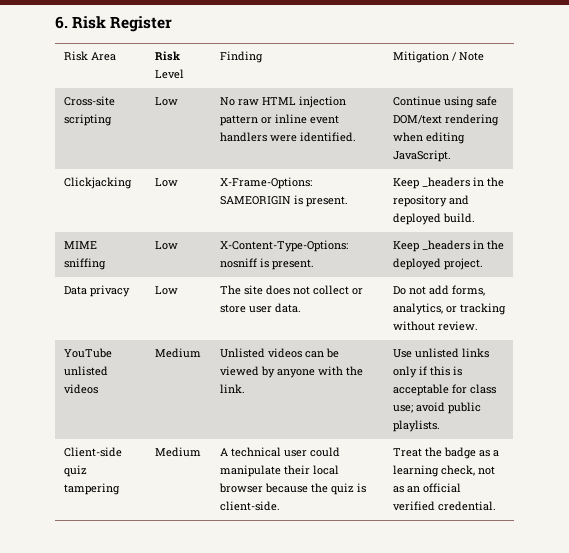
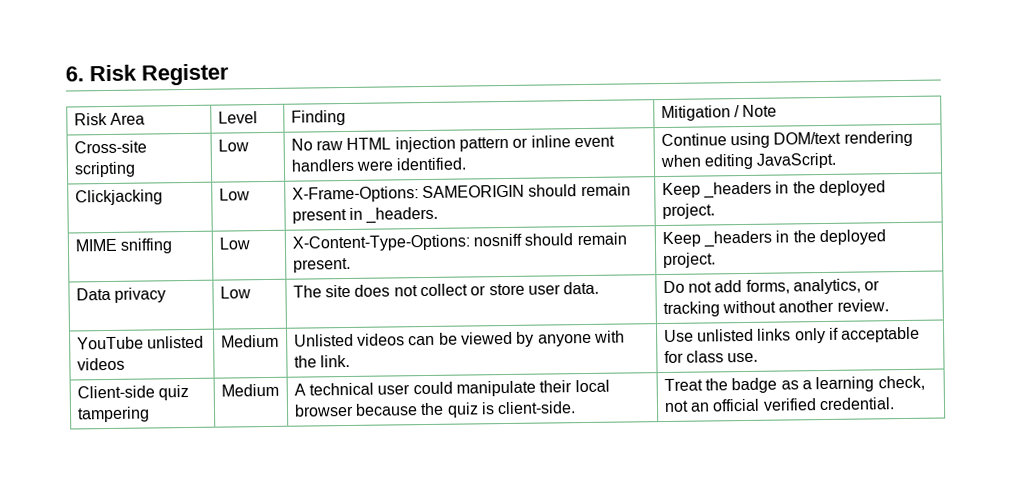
[154,51,180,61] Risk -> (146, 118) none
[475,96,497,106] safe -> (771, 140) none
[293,195,348,207] [392,177,504,189] [392,195,469,207] [392,213,475,225] is present. | Keep _headers in the repository and deployed build. -> [528,183,631,197] [291,206,439,224] [661,180,887,199] [661,203,715,220] should remain present in _headers. | Keep _headers in the deployed project.
[259,258,269,268] is -> [524,232,627,246] should remain
(435, 326) none -> [778,299,835,313] another
[429,366,462,376] this is -> (840, 333) none
[392,402,481,414] [392,420,440,432] use; avoid public playlists. -> [727,352,759,363] use.
[392,486,404,493] as -> (689, 406) none

